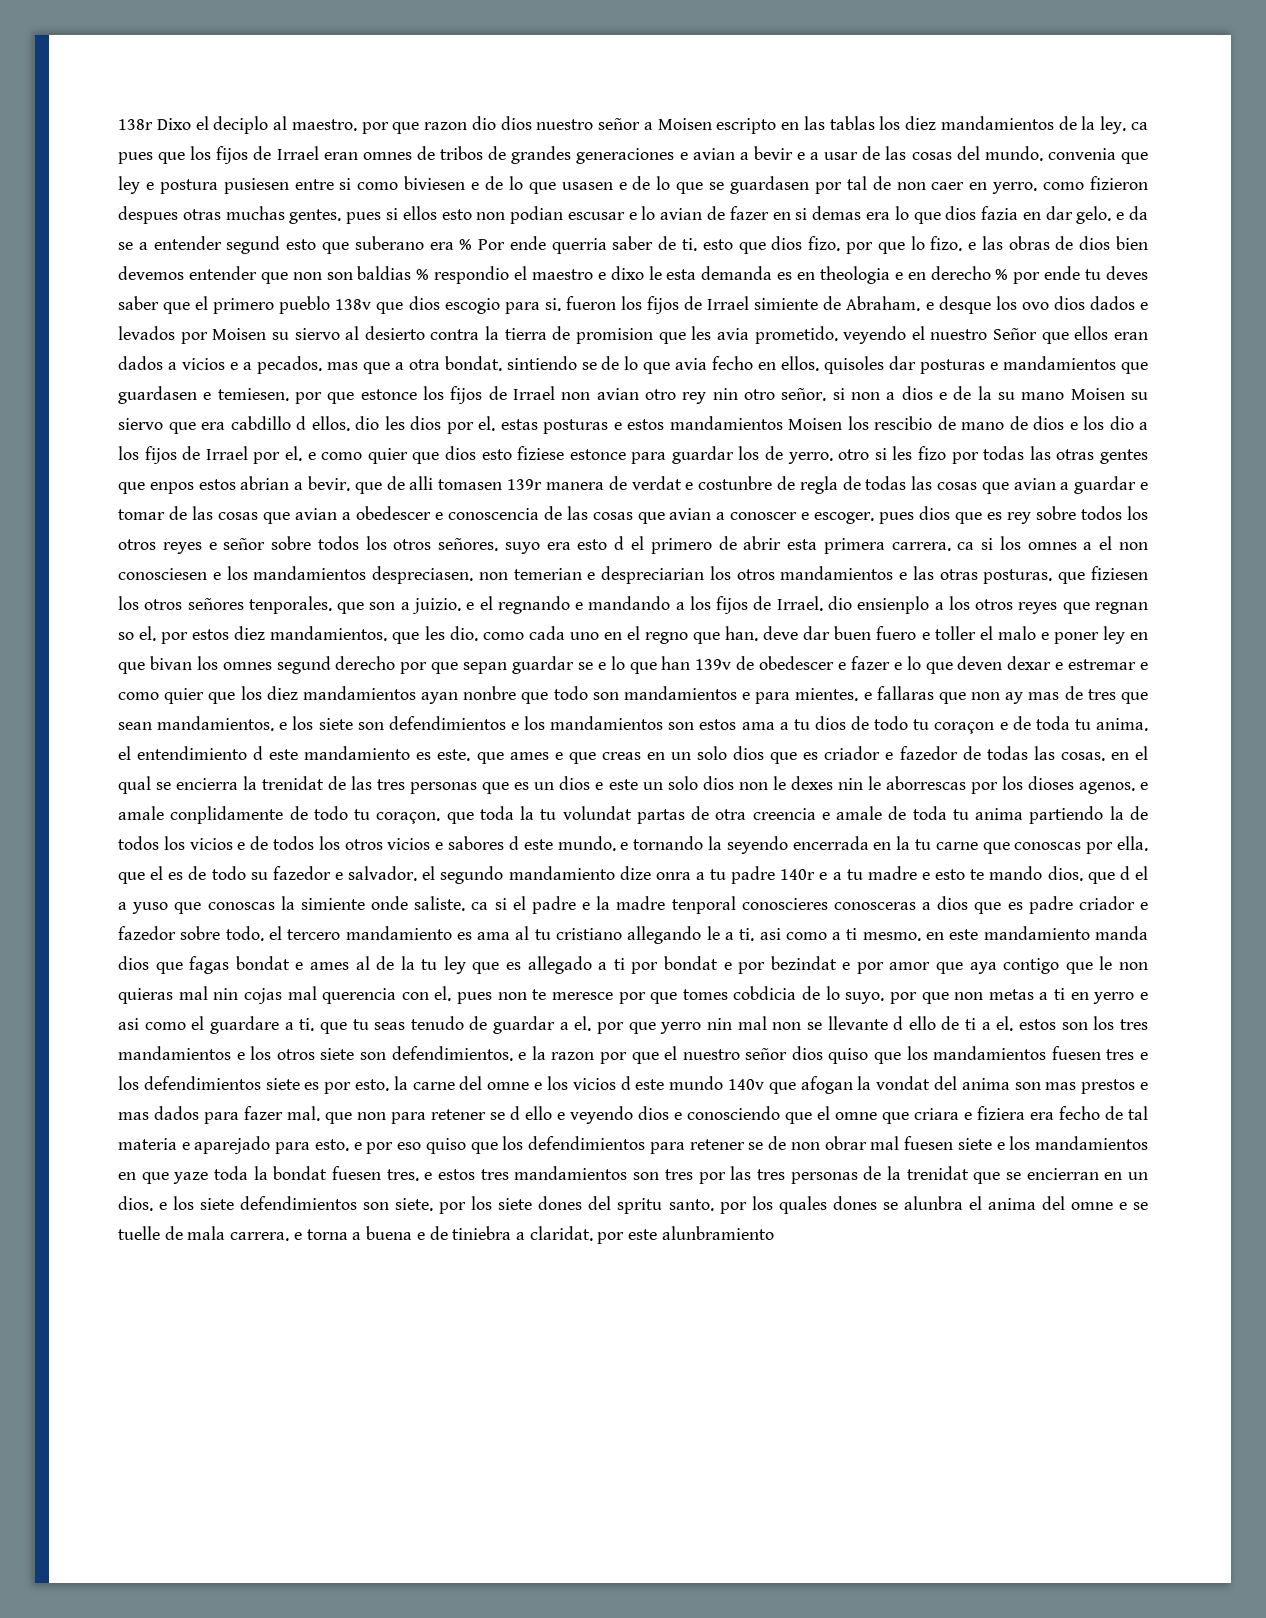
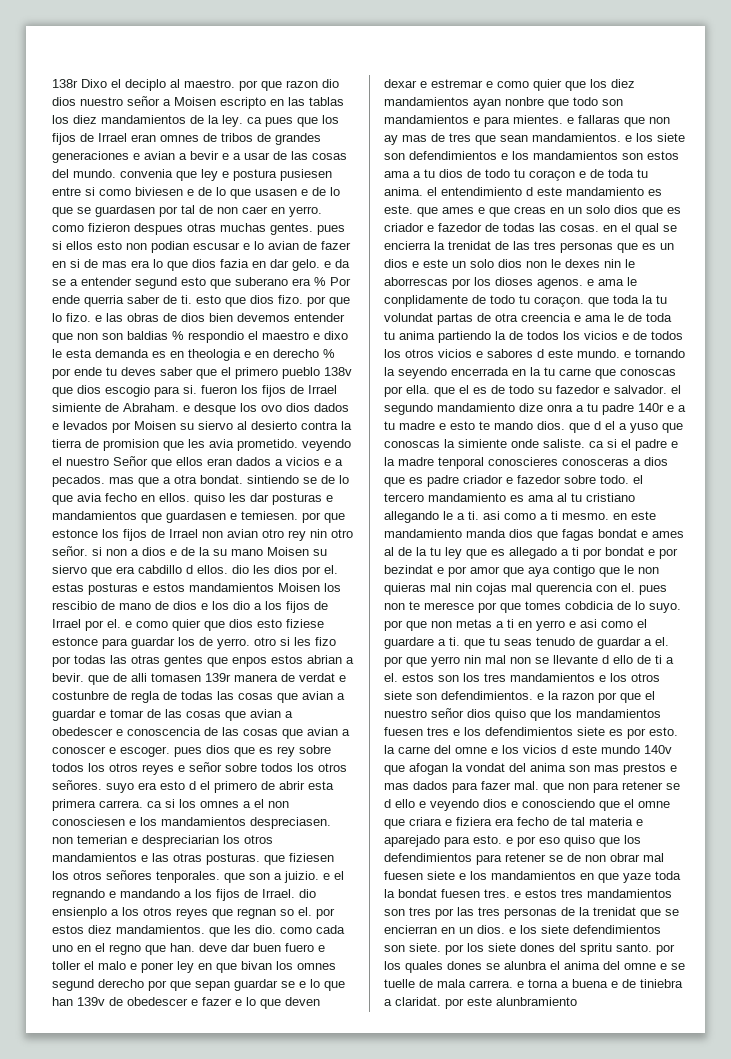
[812,206,862,220] demas -> [84,259,127,268] de mas
[824,356,885,374] quisoles -> [194,493,246,505] quiso les
[118,806,164,820] amale -> [598,277,637,286] ama le
[836,806,883,820] amale -> [585,313,624,322] ama le

